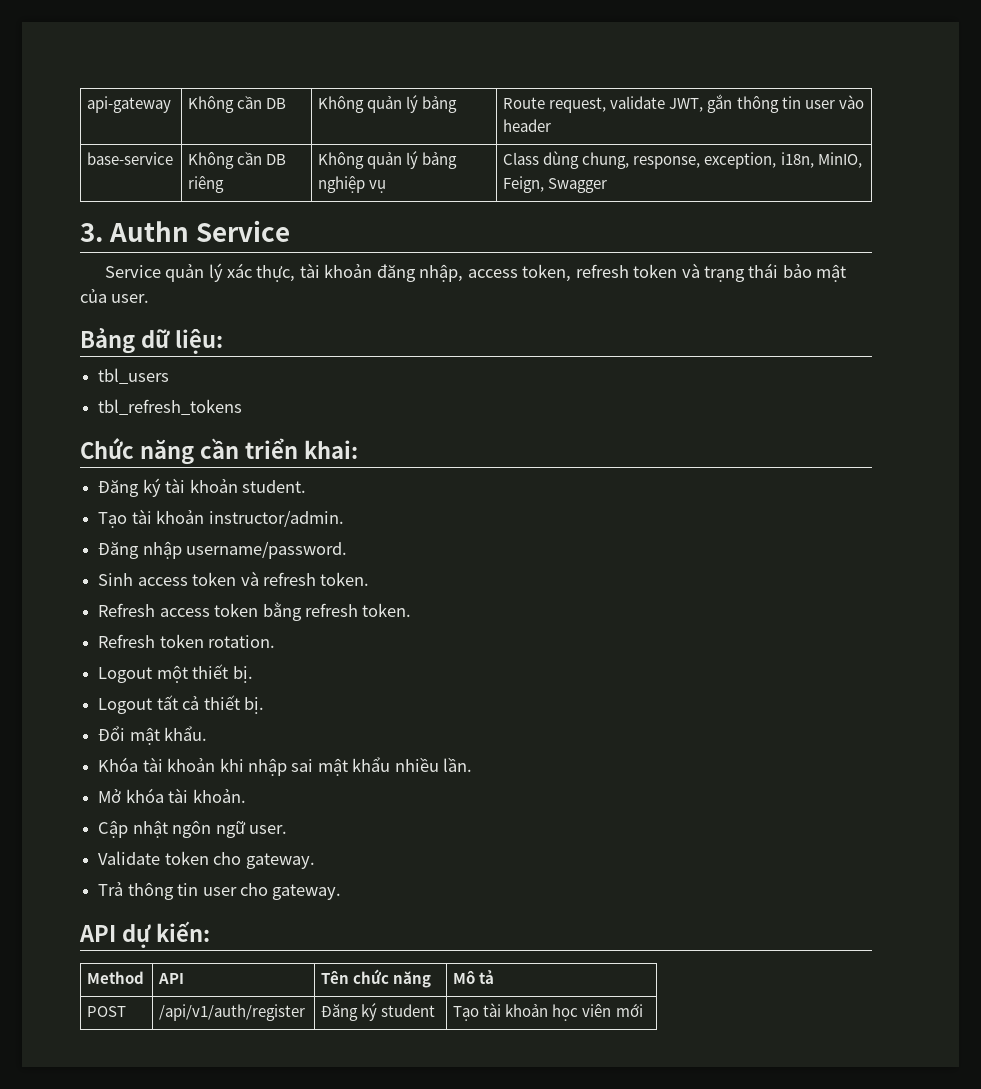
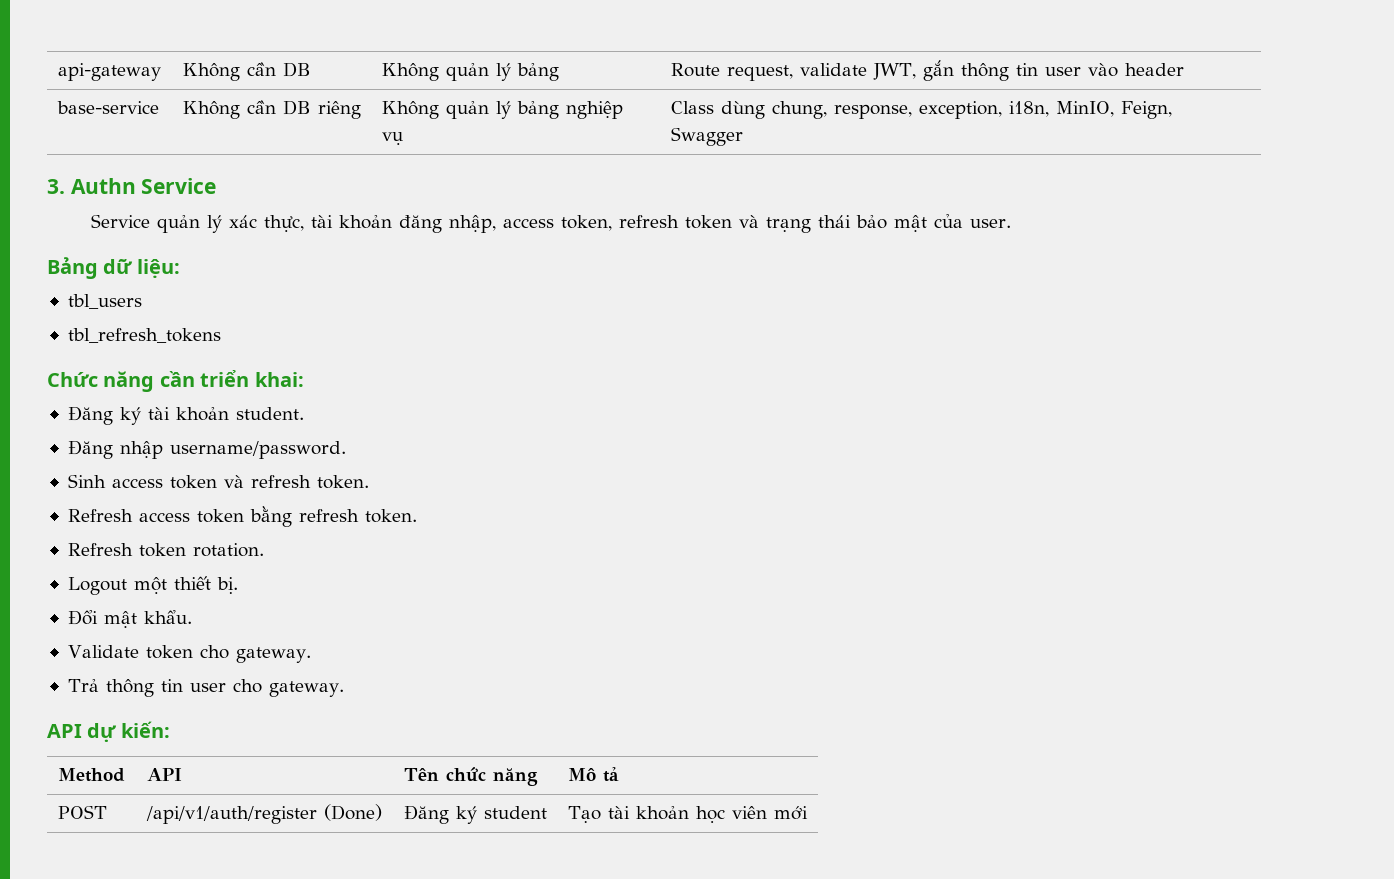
[98,509,344,528] // Tạo tài khoản instructor/admin. -> (304, 413) none
[98,695,264,714] [98,726,208,745] [98,757,473,776] [98,788,246,803] [98,820,287,838] Logout tất cả thiết bị. // Đổi mật khẩu. // Khóa tài khoản khi nhập sai mật khẩu nhiều lần. // Mở khóa tài khoản. // Cập nhật ngôn ngữ user. -> [67,610,192,629] Đổi mật khẩu.
(306, 1012) none -> [323,804,382,821] (Done)

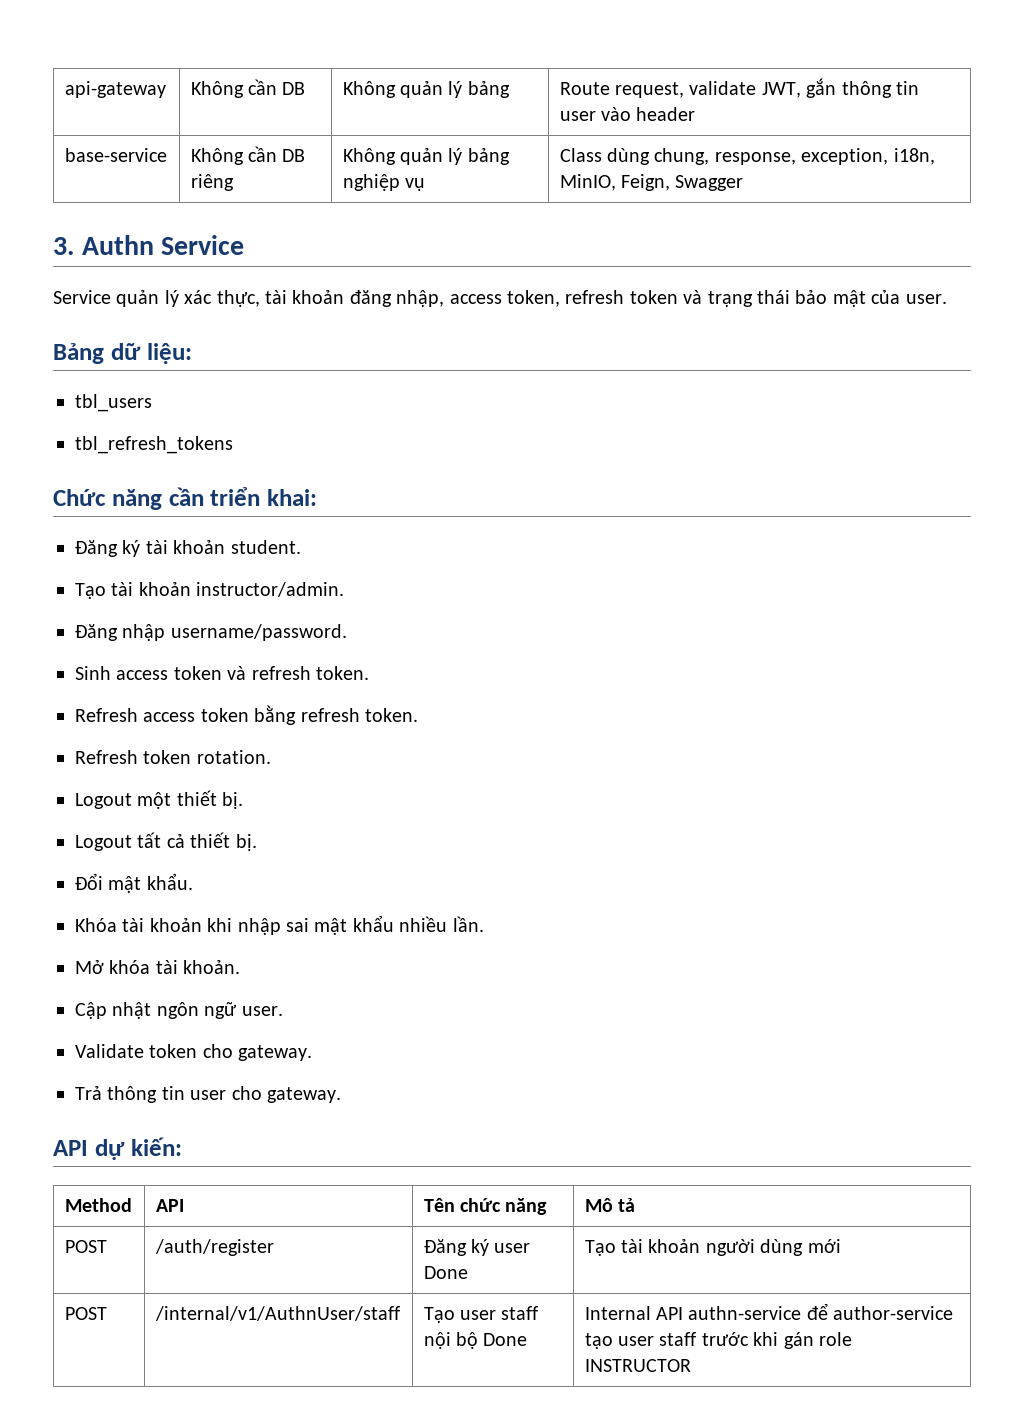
(304, 413) none -> [75,582,345,599] // Tạo tài khoản instructor/admin.
[67,610,192,629] Đổi mật khẩu. -> [75,832,257,851] [75,873,193,893] [75,915,484,935] [75,960,241,974] [75,1002,283,1019] Logout tất cả thiết bị. // Đổi mật khẩu. // Khóa tài khoản khi nhập sai mật khẩu nhiều lần. // Mở khóa tài khoản. // Cập nhật ngôn ngữ user.
[145,804,382,824] [403,805,547,824] [567,806,767,824] /api/v1/auth/register (Done) | Đăng ký student | Tạo tài khoản học viên -> [154,1239,274,1256] [423,1239,531,1256] [423,1266,468,1279] [584,1239,804,1256] /auth/register | Đăng ký user Done | Tạo tài khoản người dùng
(808, 813) none -> [64,1307,107,1320] [154,1306,400,1321] [423,1306,539,1323] [423,1332,528,1349] [584,1303,954,1320] [584,1332,853,1349] [584,1359,691,1372] // POST | /internal/v1/AuthnUser/staff | Tạo user staff nội bộ Done | Internal API authn-service để author-service tạo user staff trước khi gán role INSTRUCTOR

